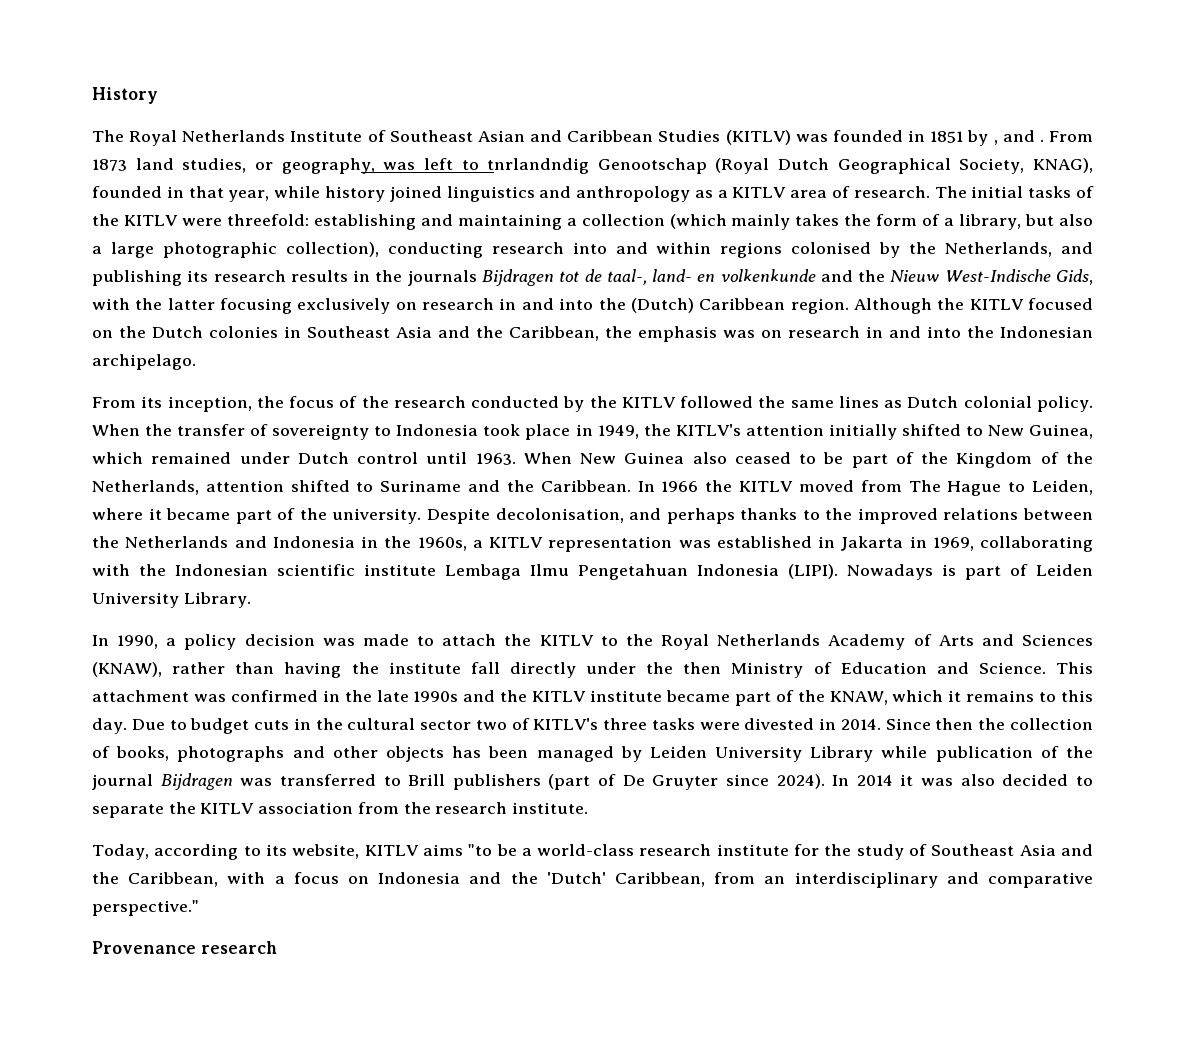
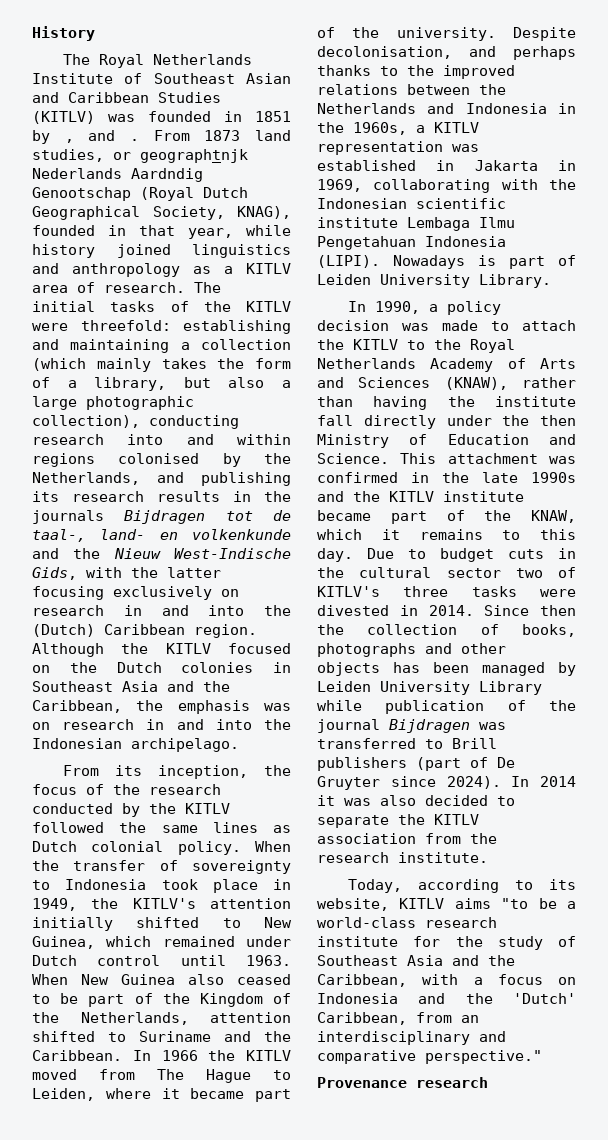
[281,158,590,174] geography, was left to tnrlandndig -> [140,149,248,163] [32,168,203,182] geographtnjk Nederlands Aardndig

